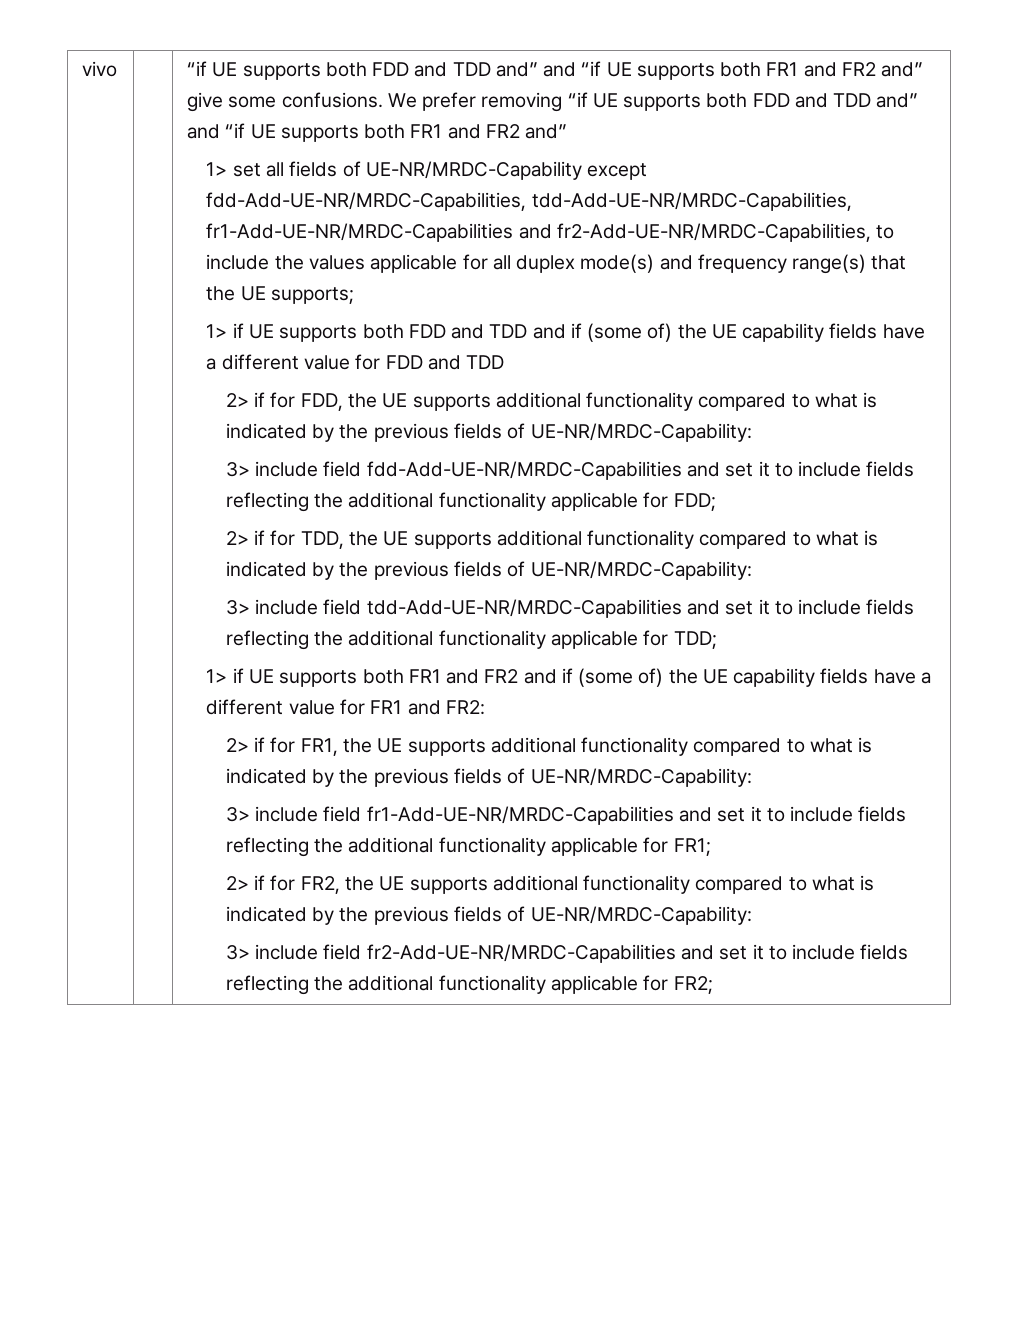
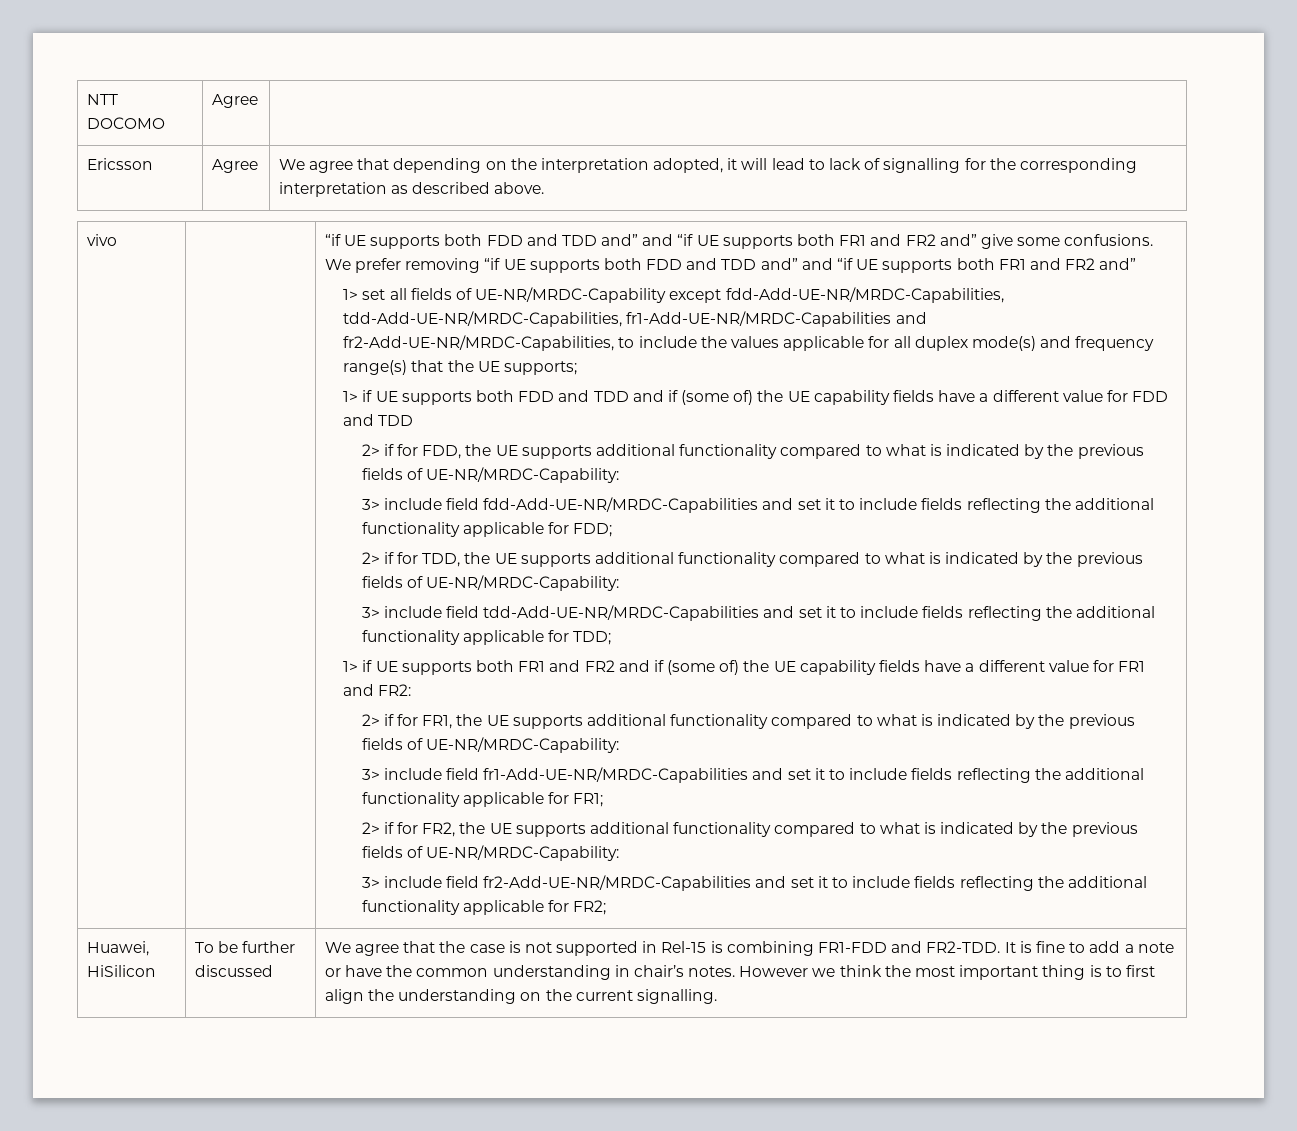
(82, 69) none -> [86,94,118,105] [86,117,165,129] [211,94,258,108] [86,158,153,170] [211,159,258,173] [278,158,1137,173] [278,182,545,197] NTT DOCOMO | Agree | // Ericsson | Agree | We agree that depending on the interpretation adopted, it will lead to lack of signalling for the corresponding interpretation as described above. //
(713, 985) none -> [86,941,149,956] [86,965,156,977] [194,941,296,953] [194,965,273,977] [324,941,1174,956] [324,965,1155,980] [324,989,717,1004] // Huawei, HiSilicon | To be further discussed | We agree that the case is not supported in Rel-15 is combining FR1-FDD and FR2-TDD. It is fine to add a note or have the common understanding in chair’s notes. However we think the most important thing is to first align the understanding on the current signalling.

